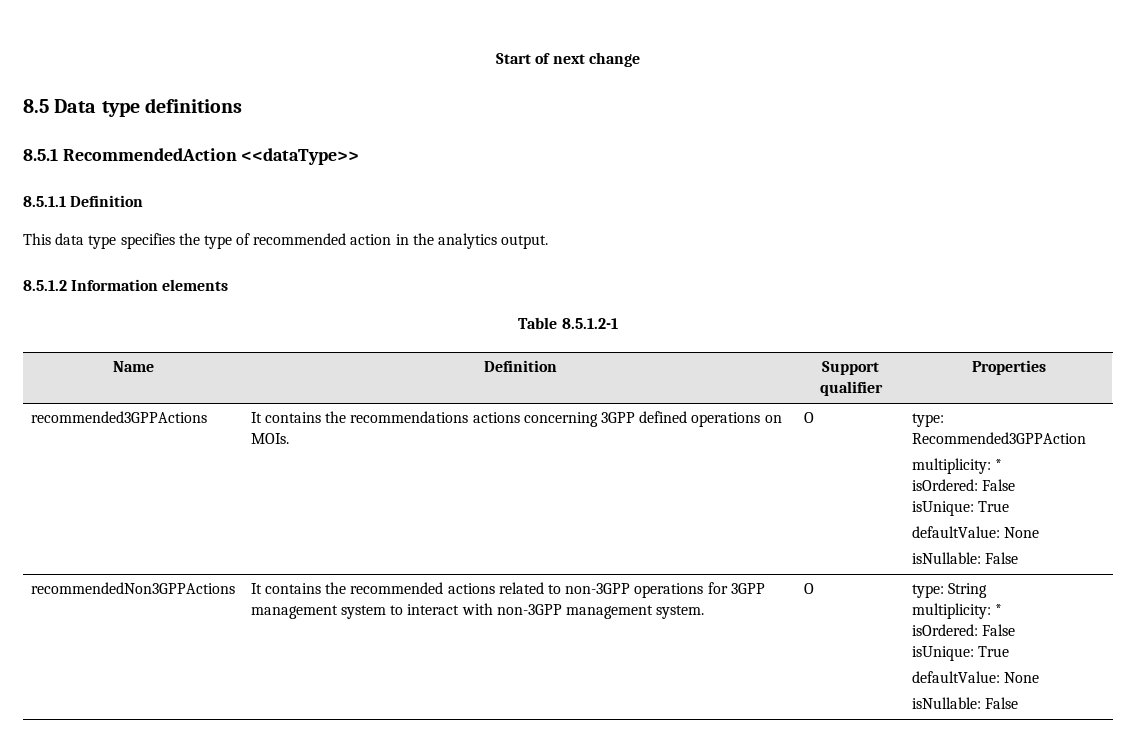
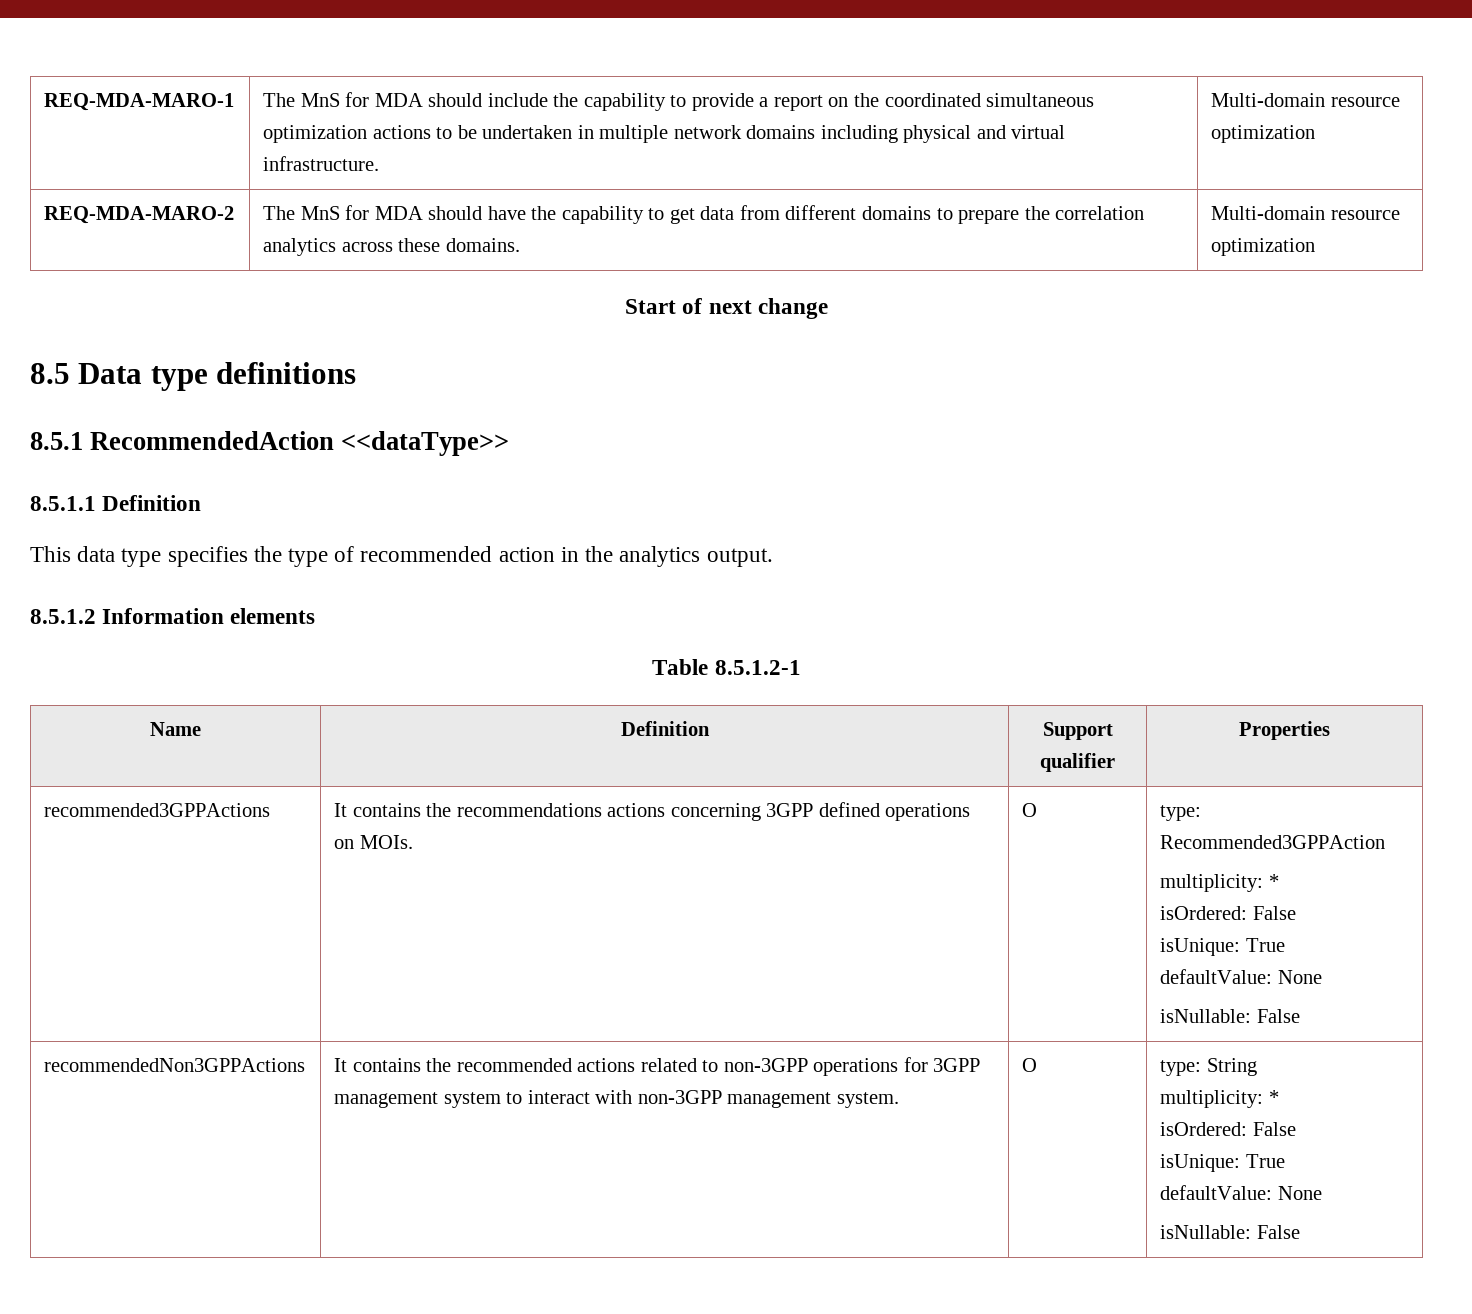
(496, 58) none -> [44,93,235,111] [263,92,1095,111] [263,125,1066,143] [263,156,380,171] [1211,93,1400,107] [1211,125,1316,143] [44,206,235,224] [263,205,1145,224] [263,238,520,256] [1211,206,1400,220] [1211,238,1316,256] REQ-MDA-MARO-1 | The MnS for MDA should include the capability to provide a report on the coordinated simultaneous optimization actions to be undertaken in multiple network domains including physical and virtual infrastructure. | Multi-domain resource optimization // REQ-MDA-MARO-2 | The MnS for MDA should have the capability to get data from different domains to prepare the correlation analytics across these domains. | Multi-domain resource optimization //

